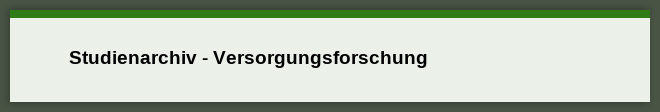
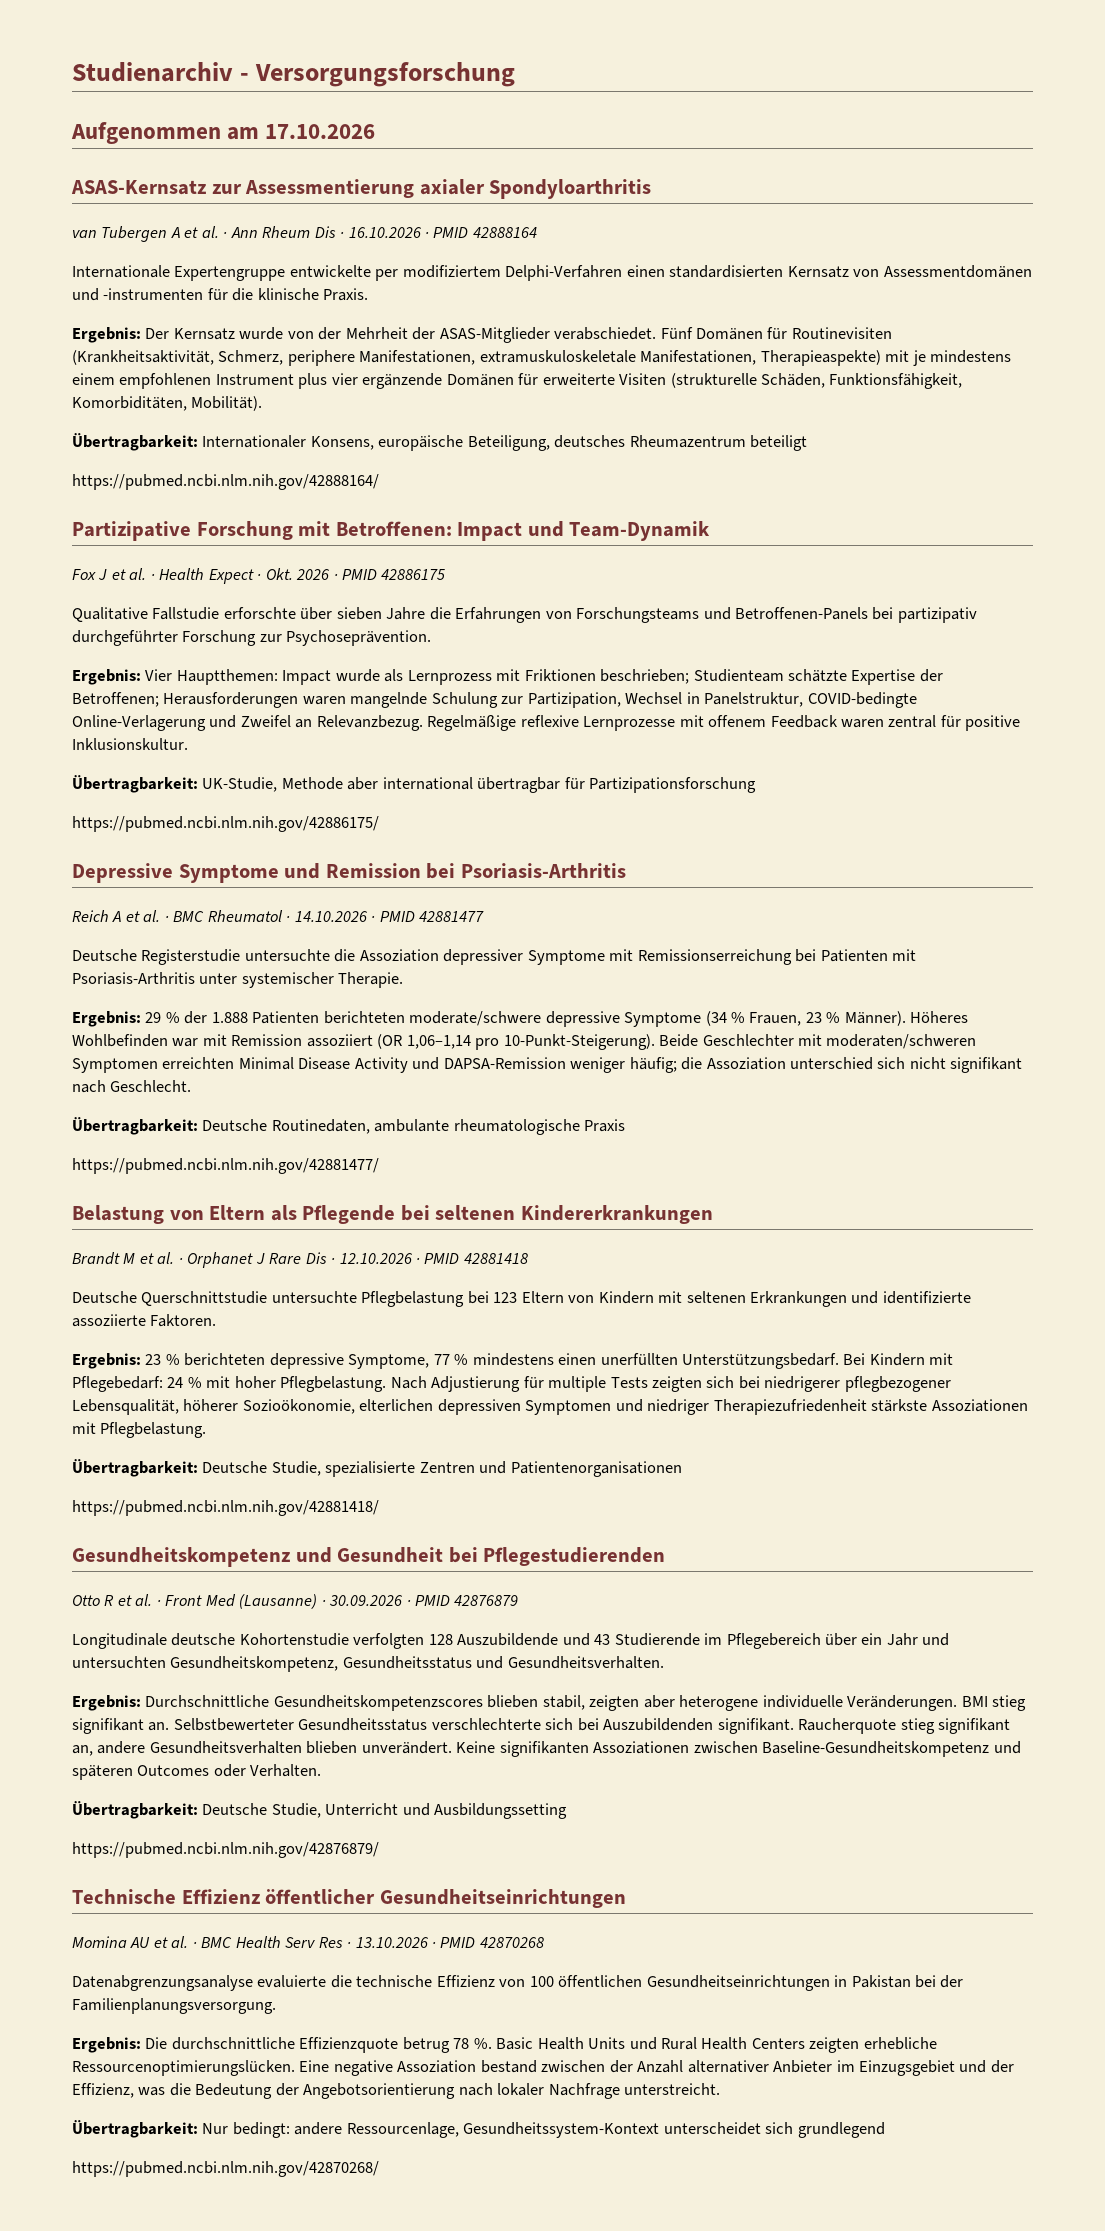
(429, 59) none -> [71,122,376,144] [71,179,652,199] [72,226,537,242] [72,265,1032,281] [72,288,369,301] [72,327,892,343] [72,350,1012,366] [72,373,963,389] [72,396,263,411] [72,433,808,451] [72,474,379,490] [72,521,711,541] [72,568,446,584] [72,607,977,623] [72,630,432,646] [72,669,943,685] [72,692,917,708] [72,715,1021,731] [72,738,188,750] [72,775,757,793] [72,816,379,832] [72,863,626,883] [72,910,485,922] [72,949,917,965] [72,972,404,988] [72,1011,969,1027] [72,1034,977,1050] [72,1057,1023,1073] [72,1080,192,1093] [72,1117,626,1135] [72,1158,379,1174] [72,1205,713,1224] [72,1252,528,1268] [72,1291,971,1307] [72,1314,217,1327] [72,1353,954,1369] [72,1376,951,1392] [72,1399,1028,1415] [72,1422,207,1438] [72,1459,682,1477] [72,1500,379,1516] [72,1547,666,1567] [72,1594,519,1609] [72,1633,950,1649] [72,1656,664,1672] [72,1695,1027,1711] [72,1718,1011,1734] [72,1741,1021,1757] [72,1764,322,1780] [72,1801,568,1819] [72,1842,379,1858] [72,1889,626,1908] [72,1936,544,1948] [72,1975,964,1991] [72,1998,276,2014] [72,2037,937,2053] [72,2060,1014,2076] [72,2083,721,2099] [72,2120,885,2138] [72,2161,379,2177] // Aufgenommen am 17.10.2026 // ASAS-Kernsatz zur Assessmentierung axialer Spondyloarthritis // van Tubergen A et al. · Ann Rheum Dis · 16.10.2026 · PMID 42888164 // Internationale Expertengruppe entwickelte per modifiziertem Delphi-Verfahren einen standardisierten Kernsatz von Assessmentdomänen und -instrumenten für die klinische Praxis. // Ergebnis: Der Kernsatz wurde von der Mehrheit der ASAS-Mitglieder verabschiedet. Fünf Domänen für Routinevisiten (Krankheitsaktivität, Schmerz, periphere Manifestationen, extramuskuloskeletale Manifestationen, Therapieaspekte) mit je mindestens einem empfohlenen Instrument plus vier ergänzende Domänen für erweiterte Visiten (strukturelle Schäden, Funktionsfähigkeit, Komorbiditäten, Mobilität). // Übertragbarkeit: Internationaler Konsens, europäische Beteiligung, deutsches Rheumazentrum beteiligt // https://pubmed.ncbi.nlm.nih.gov/42888164/ // Partizipative Forschung mit Betroffenen: Impact und Team-Dynamik // Fox J et al. · Health Expect · Okt. 2026 · PMID 42886175 // Qualitative Fallstudie erforschte über sieben Jahre die Erfahrungen von Forschungsteams und Betroffenen-Panels bei partizipativ durchgeführter Forschung zur Psychoseprävention. // Ergebnis: Vier Hauptthemen: Impact wurde als Lernprozess mit Friktionen beschrieben; Studienteam schätzte Expertise der Betroffenen; Herausforderungen waren mangelnde Schulung zur Partizipation, Wechsel in Panelstruktur, COVID-bedingte Online-Verlagerung und Zweifel an Relevanzbezug. Regelmäßige reflexive Lernprozesse mit offenem Feedback waren zentral für positive Inklusionskultur. // Übertragbarkeit: UK-Studie, Methode aber international übertragbar für Partizipationsforschung // https://pubmed.ncbi.nlm.nih.gov/42886175/ // Depressive Symptome und Remission bei Psoriasis-Arthritis // Reich A et al. · BMC Rheumatol · 14.10.2026 · PMID 42881477 // Deutsche Registerstudie untersuchte die Assoziation depressiver Symptome mit Remissionserreichung bei Patienten mit Psoriasis-Arthritis unter systemischer Therapie. // Ergebnis: 29 % der 1.888 Patienten berichteten moderate/schwere depressive Symptome (34 % Frauen, 23 % Männer). Höheres Wohlbefinden war mit Remission assoziiert (OR 1,06–1,14 pro 10-Punkt-Steigerung). Beide Geschlechter mit moderaten/schweren Symptomen erreichten Minimal Disease Activity und DAPSA-Remission weniger häufig; die Assoziation unterschied sich nicht signifikant nach Geschlecht. // Übertragbarkeit: Deutsche Routinedaten, ambulante rheumatologische Praxis // https://pubmed.ncbi.nlm.nih.gov/42881477/ // Belastung von Eltern als Pflegende bei seltenen Kindererkrankungen // Brandt M et al. · Orphanet J Rare Dis · 12.10.2026 · PMID 42881418 // Deutsche Querschnittstudie untersuchte Pflegbelastung bei 123 Eltern von Kindern mit seltenen Erkrankungen und identifizierte assoziierte Faktoren. // Ergebnis: 23 % berichteten depressive Symptome, 77 % mindestens einen unerfüllten Unterstützungsbedarf. Bei Kindern mit Pflegebedarf: 24 % mit hoher Pflegbelastung. Nach Adjustierung für multiple Tests zeigten sich bei niedrigerer pflegbezogener Lebensqualität, höherer Sozioökonomie, elterlichen depressiven Symptomen und niedriger Therapiezufriedenheit stärkste Assoziationen mit Pflegbelastung. // Übertragbarkeit: Deutsche Studie, spezialisierte Zentren und Patientenorganisationen // https://pubmed.ncbi.nlm.nih.gov/42881418/ // Gesundheitskompetenz und Gesundheit bei Pflegestudierenden // Otto R et al. · Front Med (Lausanne) · 30.09.2026 · PMID 42876879 // Longitudinale deutsche Kohortenstudie verfolgten 128 Auszubildende und 43 Studierende im Pflegebereich über ein Jahr und untersuchten Gesundheitskompetenz, Gesundheitsstatus und Gesundheitsverhalten. // Ergebnis: Durchschnittliche Gesundheitskompetenzscores blieben stabil, zeigten aber heterogene individuelle Veränderungen. BMI stieg signifikant an. Selbstbewerteter Gesundheitsstatus verschlechterte sich bei Auszubildenden signifikant. Raucherquote stieg signifikant an, andere Gesundheitsverhalten blieben unverändert. Keine signifikanten Assoziationen zwischen Baseline-Gesundheitskompetenz und späteren Outcomes oder Verhalten. // Übertragbarkeit: Deutsche Studie, Unterricht und Ausbildungssetting // https://pubmed.ncbi.nlm.nih.gov/42876879/ // Technische Effizienz öffentlicher Gesundheitseinrichtungen // Momina AU et al. · BMC Health Serv Res · 13.10.2026 · PMID 42870268 // Datenabgrenzungsanalyse evaluierte die technische Effizienz von 100 öffentlichen Gesundheitseinrichtungen in Pakistan bei der Familienplanungsversorgung. // Ergebnis: Die durchschnittliche Effizienzquote betrug 78 %. Basic Health Units und Rural Health Centers zeigten erhebliche Ressourcenoptimierungslücken. Eine negative Assoziation bestand zwischen der Anzahl alternativer Anbieter im Einzugsgebiet und der Effizienz, was die Bedeutung der Angebotsorientierung nach lokaler Nachfrage unterstreicht. // Übertragbarkeit: Nur bedingt: andere Ressourcenlage, Gesundheitssystem-Kontext unterscheidet sich grundlegend // https://pubmed.ncbi.nlm.nih.gov/42870268/

